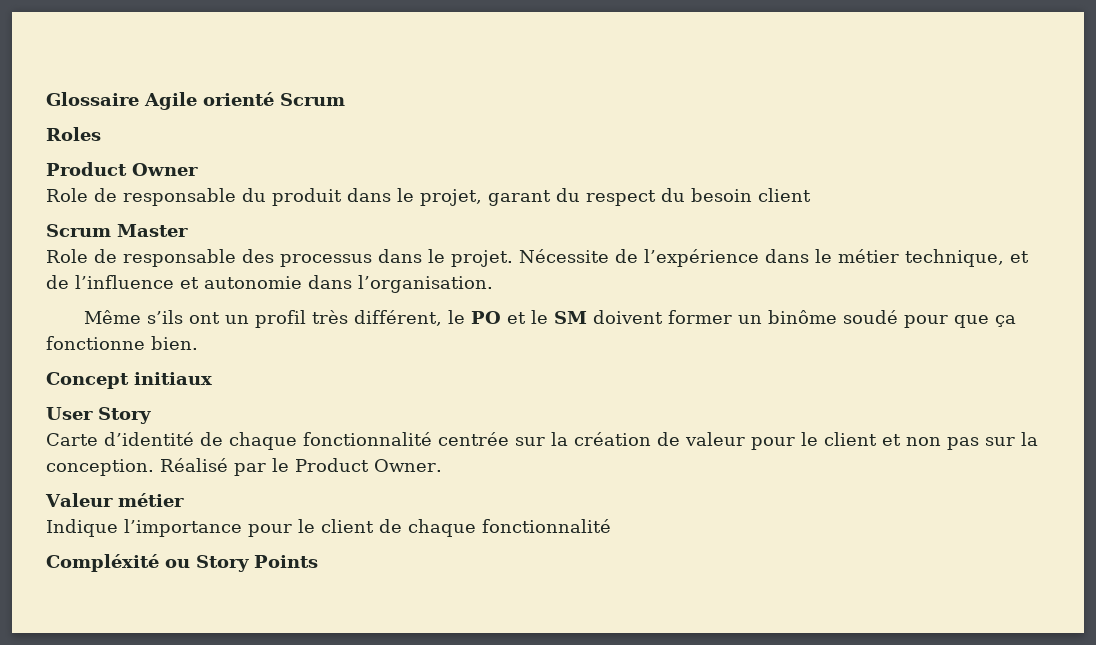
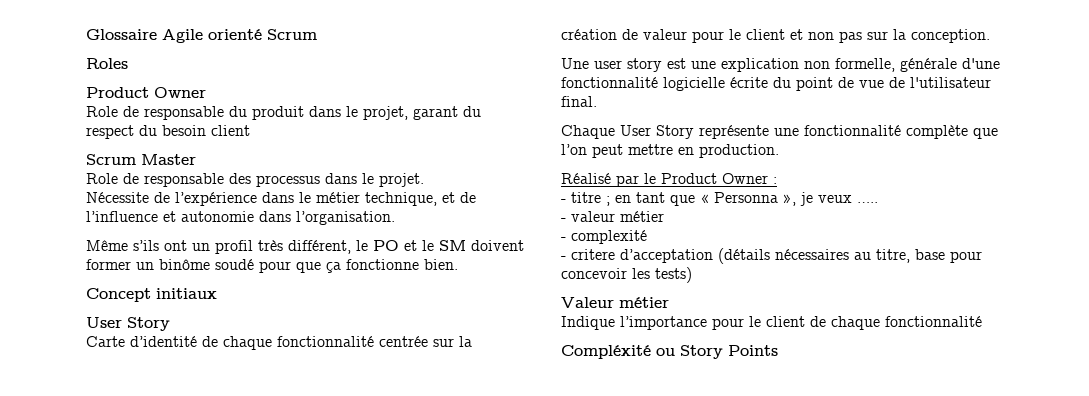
(513, 258) none -> (424, 180) //
[160,458,442,476] Réalisé par le Product Owner. -> [561,58,1000,72] [561,77,991,91] [561,96,597,107] [561,125,998,139] [561,144,779,158] [561,173,777,187] [561,192,878,206] [561,211,664,222] [561,230,647,244] [561,248,982,264] [561,267,692,283] // Une user story est une explication non formelle, générale d'une fonctionnalité logicielle écrite du point de vue de l'utilisateur final. // Chaque User Story représente une fonctionnalité complète que l’on peut mettre en production. // Réalisé par le Product Owner : // - titre ; en tant que « Personna », je veux ….. // - valeur métier // - complexité // - critere d’acceptation (détails nécessaires au titre, base pour concevoir les tests)

